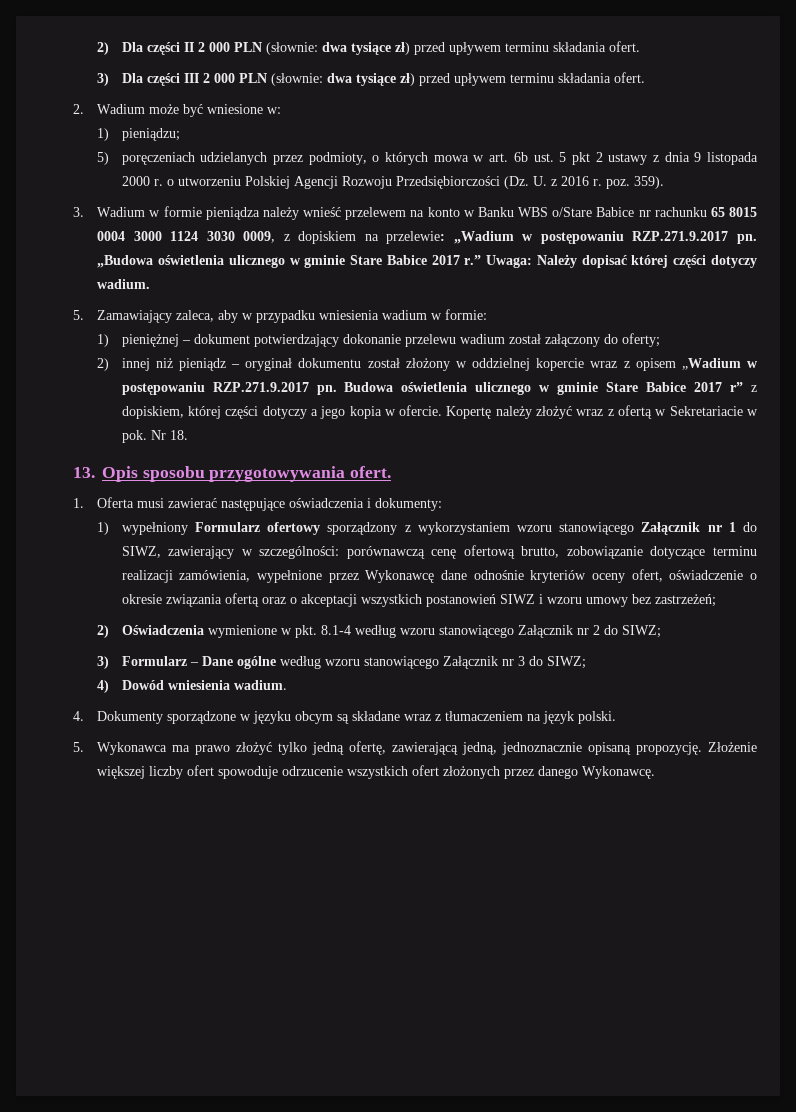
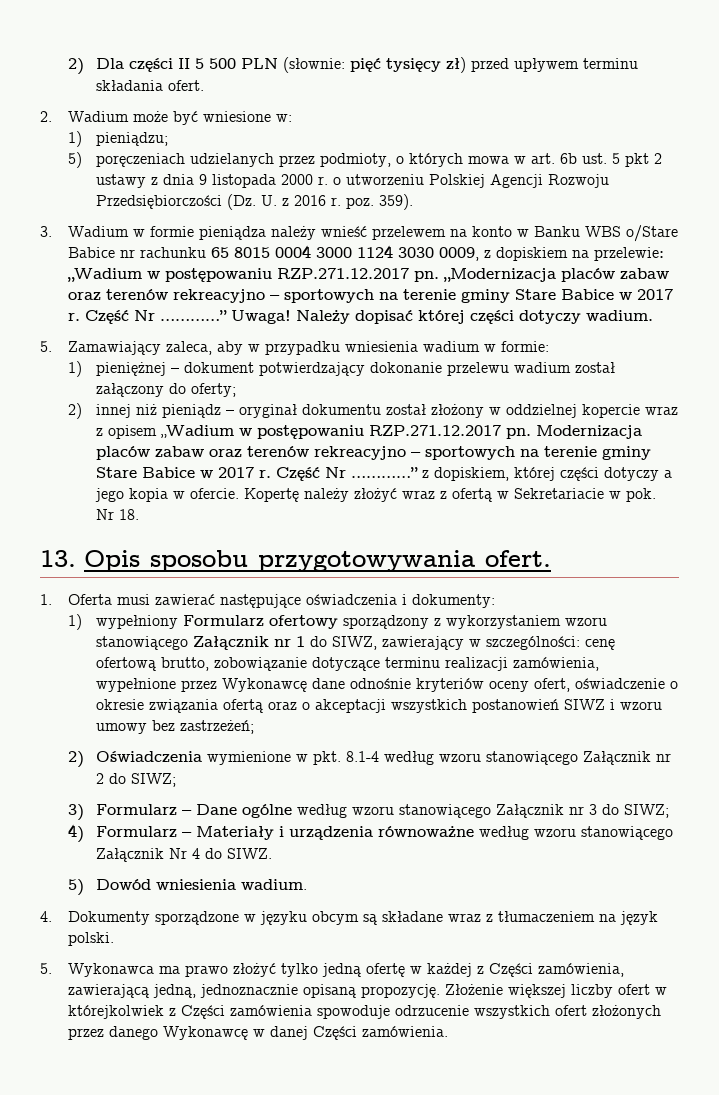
[197,41,640,55] [97,73,396,86] 2 000 PLN (słownie: dwa tysiące zł) przed upływem terminu składania ofert. // 3) Dla części III 2 000 PLN (słownie: dwa tysiące -> [195,57,442,73] 5 500 PLN (słownie: pięć tysięcy
[632,231,757,244] [97,255,533,268] RZP.271.9.2017 pn. „Budowa oświetlenia ulicznego w gminie Stare Babice 2017 r.” Uwaga: -> [277,268,670,282] [68,289,674,303] [68,310,292,324] RZP.271.12.2017 pn. „Modernizacja placów zabaw oraz terenów rekreacyjno – sportowych na terenie gminy Stare Babice w 2017 r. Część Nr …………” Uwaga!
[212,382,744,395] RZP.271.9.2017 pn. Budowa oświetlenia ulicznego w gminie Stare Babice 2017 r” -> [369,425,643,439] [96,446,652,460] [96,467,419,481] RZP.271.12.2017 pn. Modernizacja placów zabaw oraz terenów rekreacyjno – sportowych na terenie gminy Stare Babice w 2017 r. Część Nr …………”
[346,546,425,559] porównawczą -> (581, 643) none
(110, 686) none -> [96,826,674,840] [96,848,273,862] [68,879,85,896] Formularz – Materiały i urządzenia równoważne według wzoru stanowiącego Załącznik Nr 4 do SIWZ. // 5)
[349,741,387,755] ofertę, -> [366,963,625,977] ofertę w każdej z Części zamówienia,
(215, 770) none -> [655,987,668,995] [68,1005,313,1019] w którejkolwiek z Części zamówienia
[582,766,656,779] Wykonawcę. -> [163,1026,449,1040] Wykonawcę w danej Części zamówienia.

